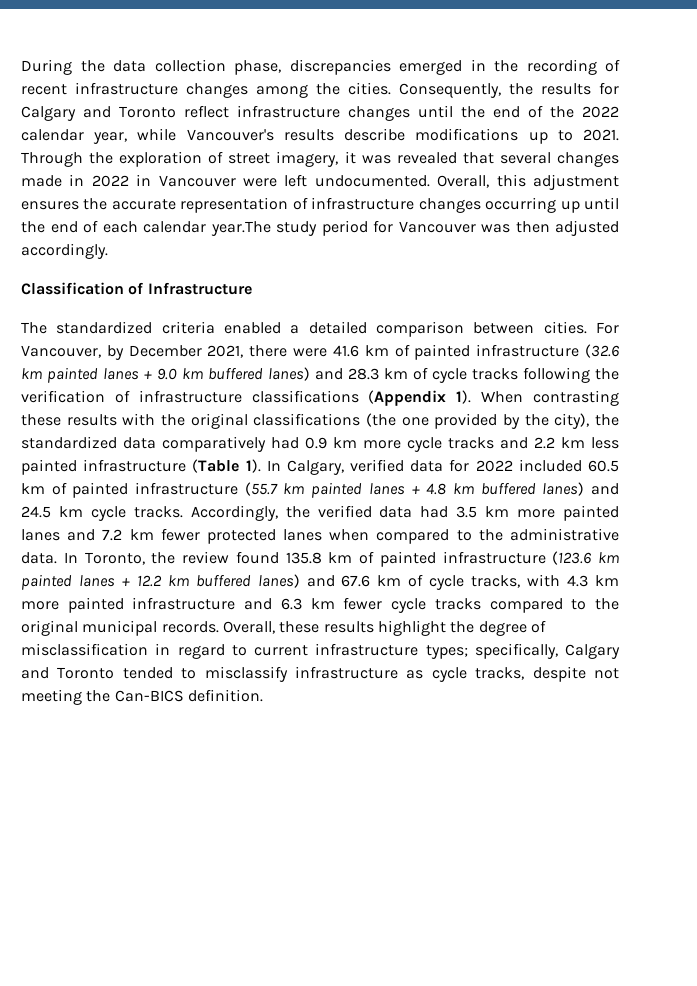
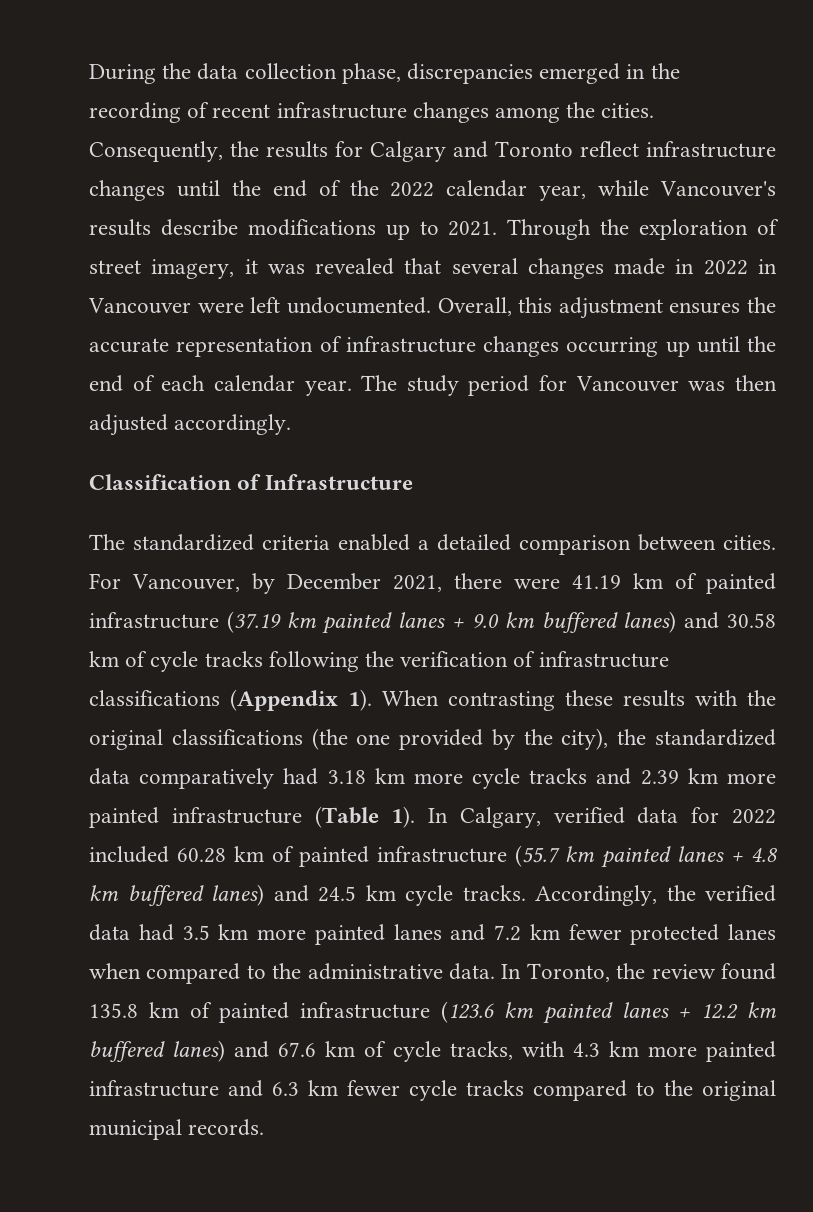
[210,221,271,236] year.The -> [304,375,398,396] year. The
[332,344,620,360] 41.6 km of painted infrastructure (32.6 -> [572,573,776,594] [89,611,282,633] 41.19 km of painted infrastructure (37.19
[348,368,379,380] 28.3 -> [727,613,777,628] 30.58
[305,437,327,449] 0.9 -> [327,770,366,784] 3.18
[534,437,619,449] 2.2 km less -> [640,768,776,785] 2.39 km more
[588,460,619,472] 60.5 -> [177,848,226,863] 60.28
[222,620,546,636] [21,643,620,659] [21,666,619,682] [21,689,263,705] Overall, these results highlight the degree of misclassification in regard to current infrastructure types; specifically, Calgary and Toronto tended to misclassify infrastructure as cycle tracks, despite not meeting the Can-BICS definition. -> (265, 1127) none

